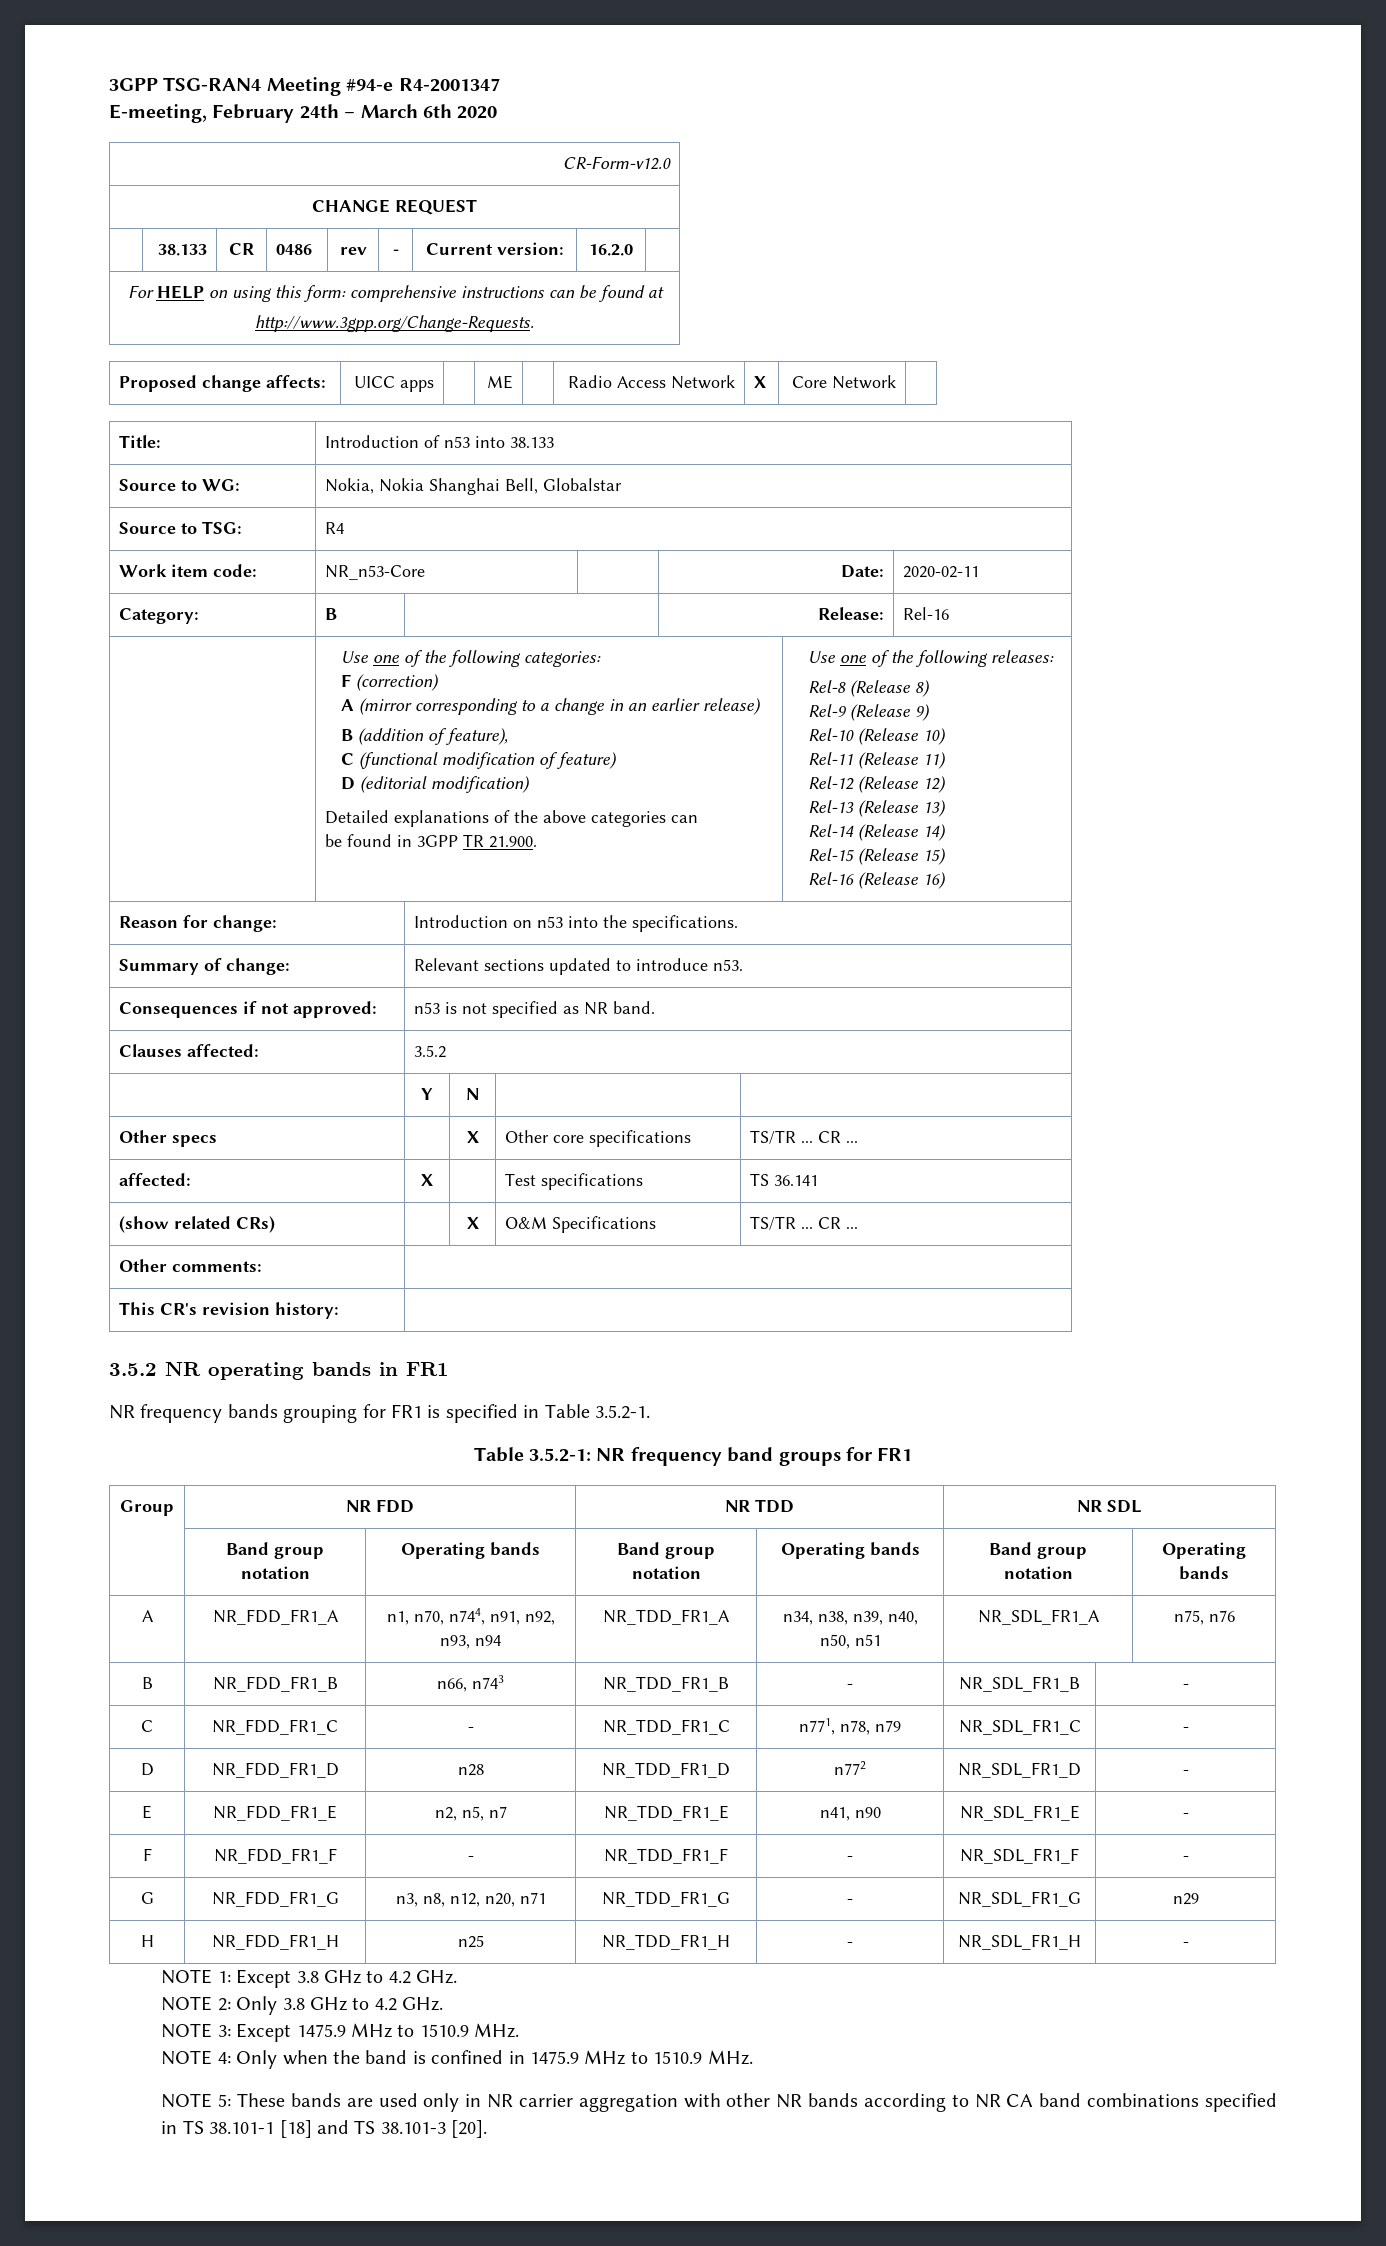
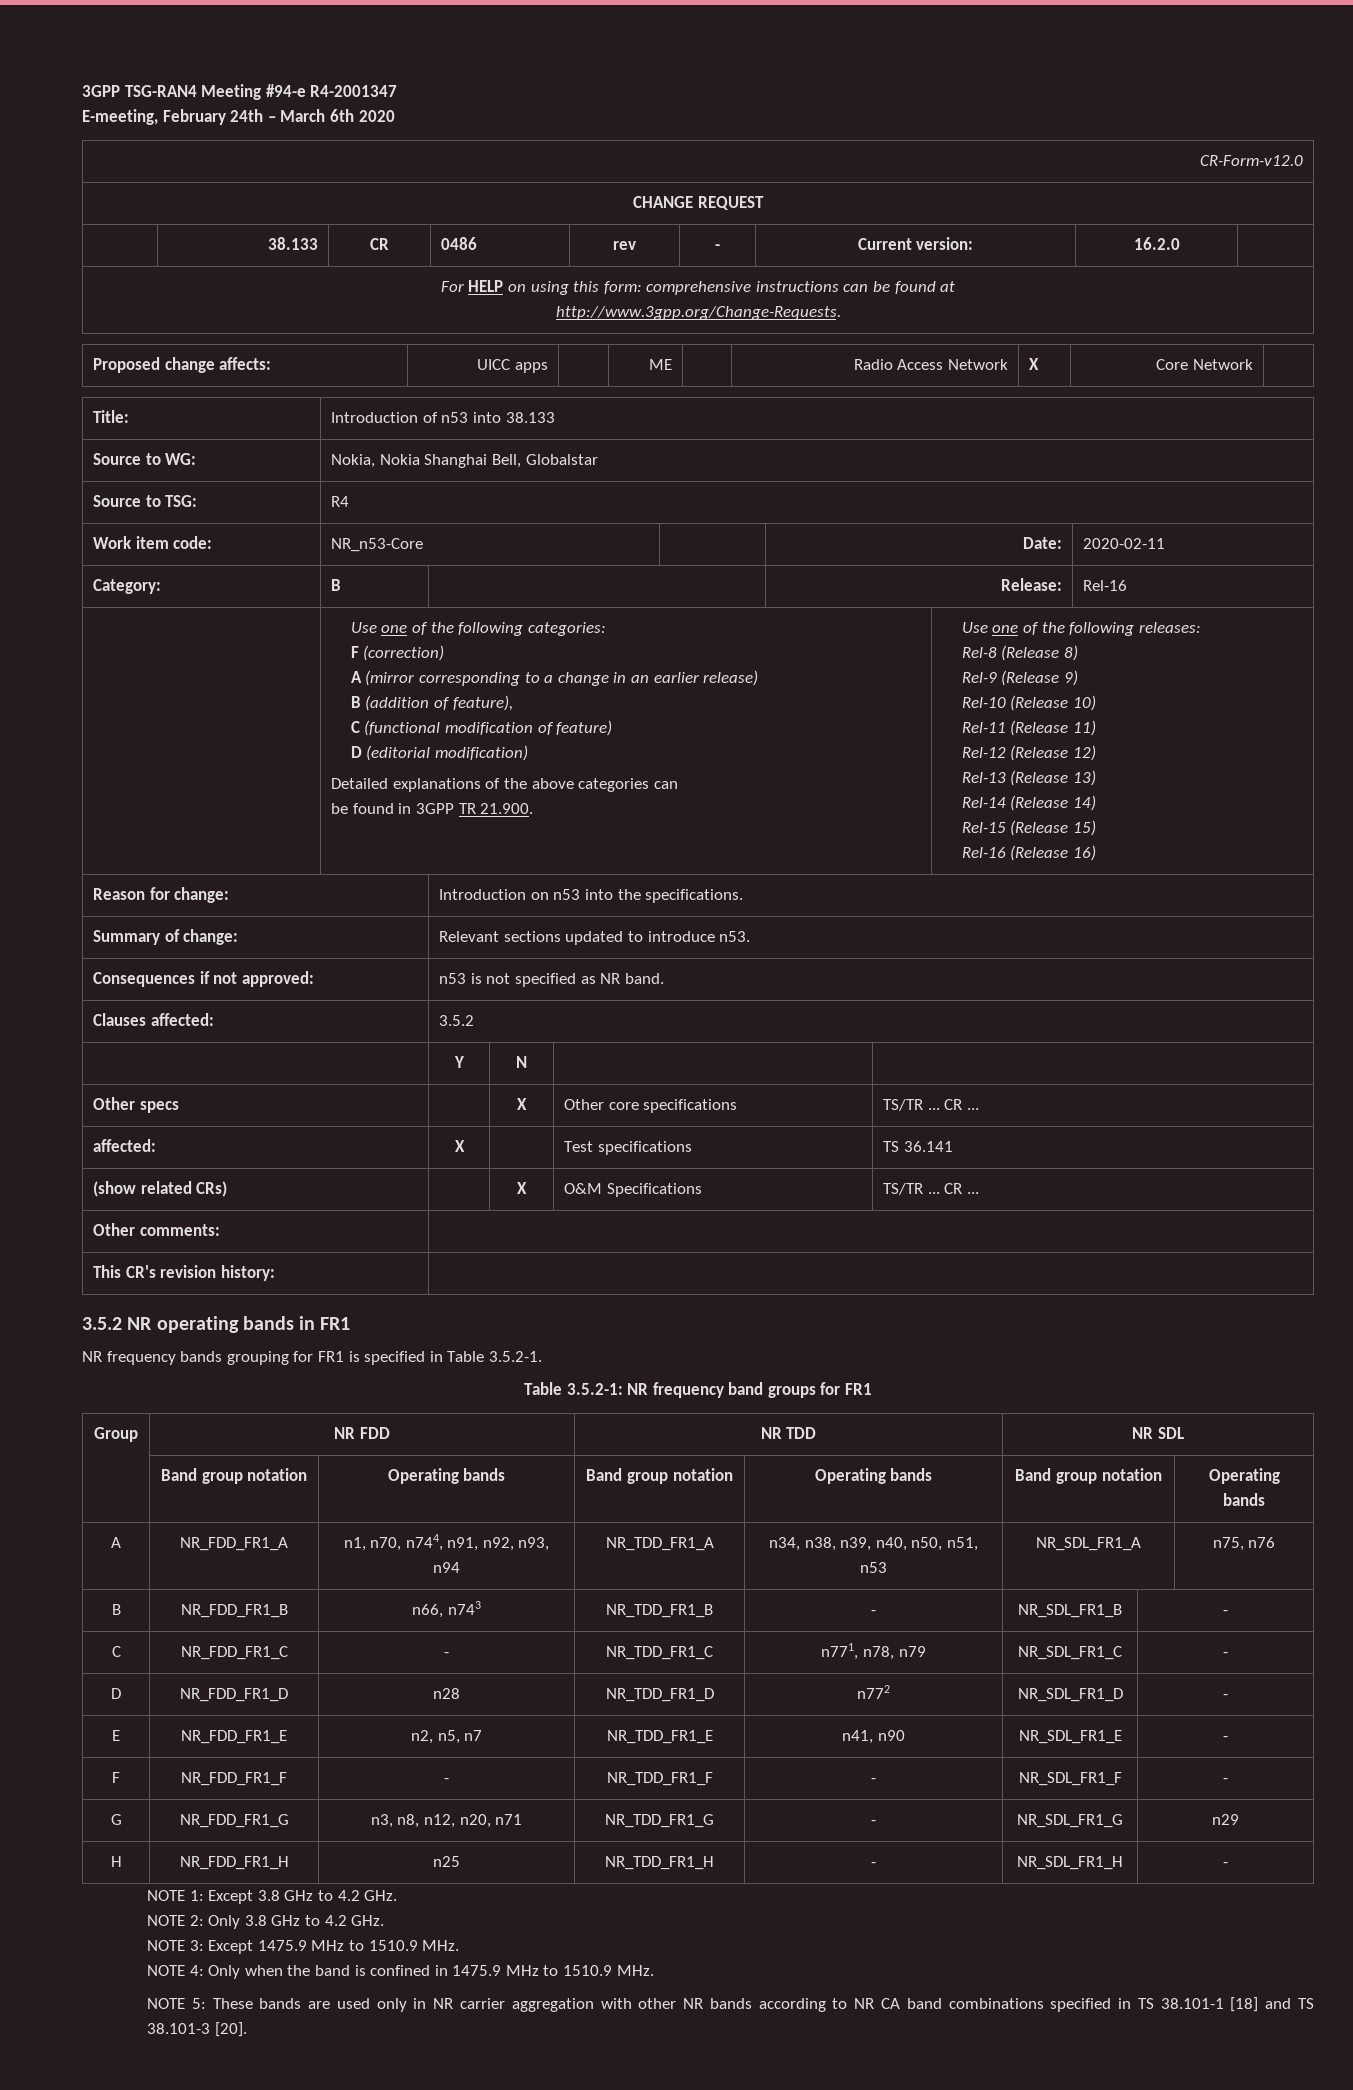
[854,1634,881,1646] n51 -> [946,1537,978,1551] [860,1562,887,1573] n51, n53

